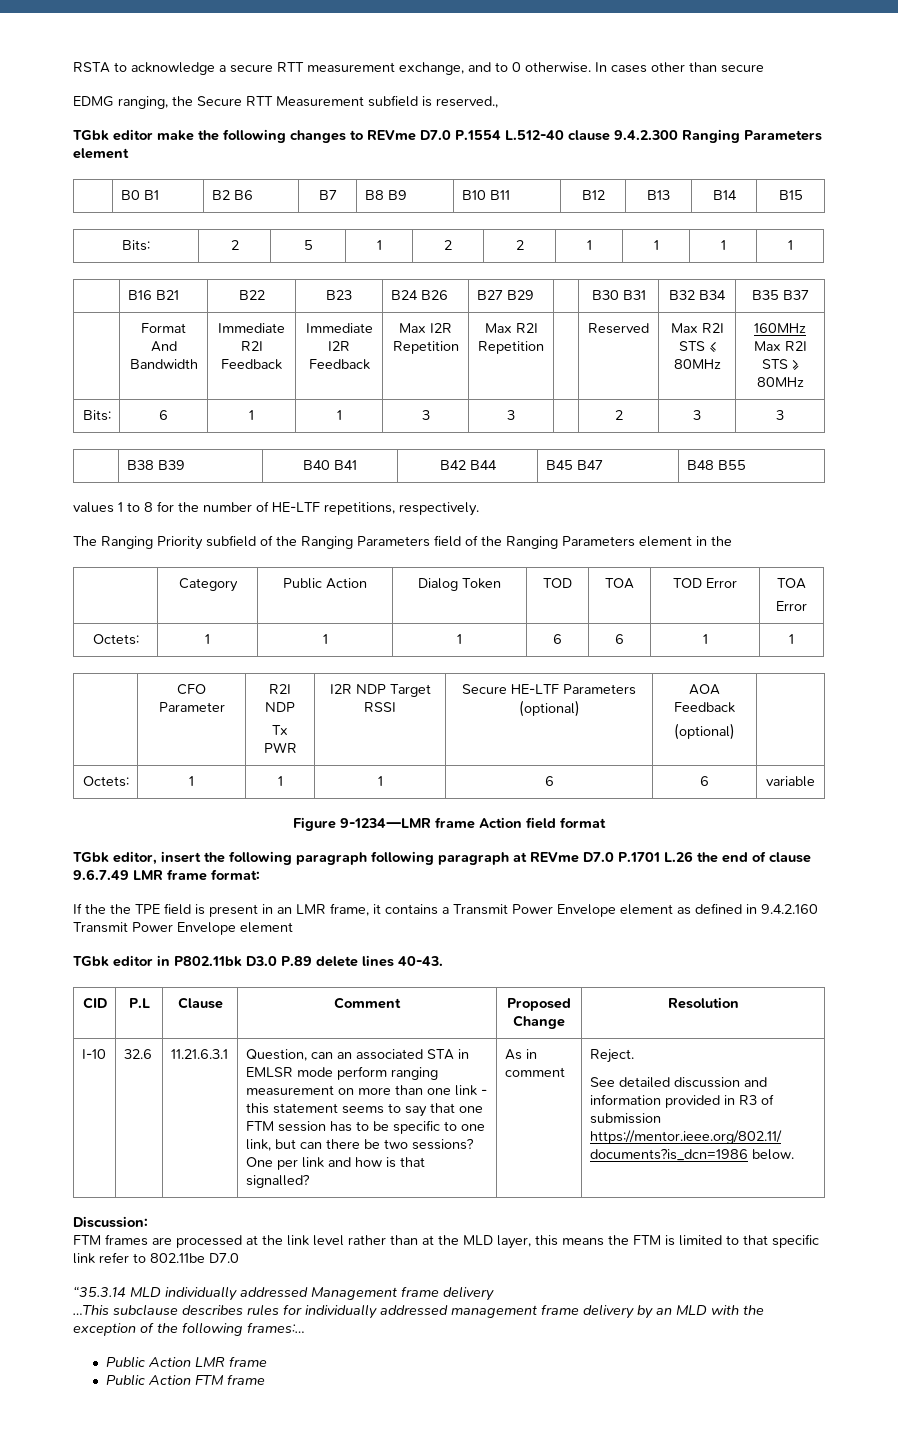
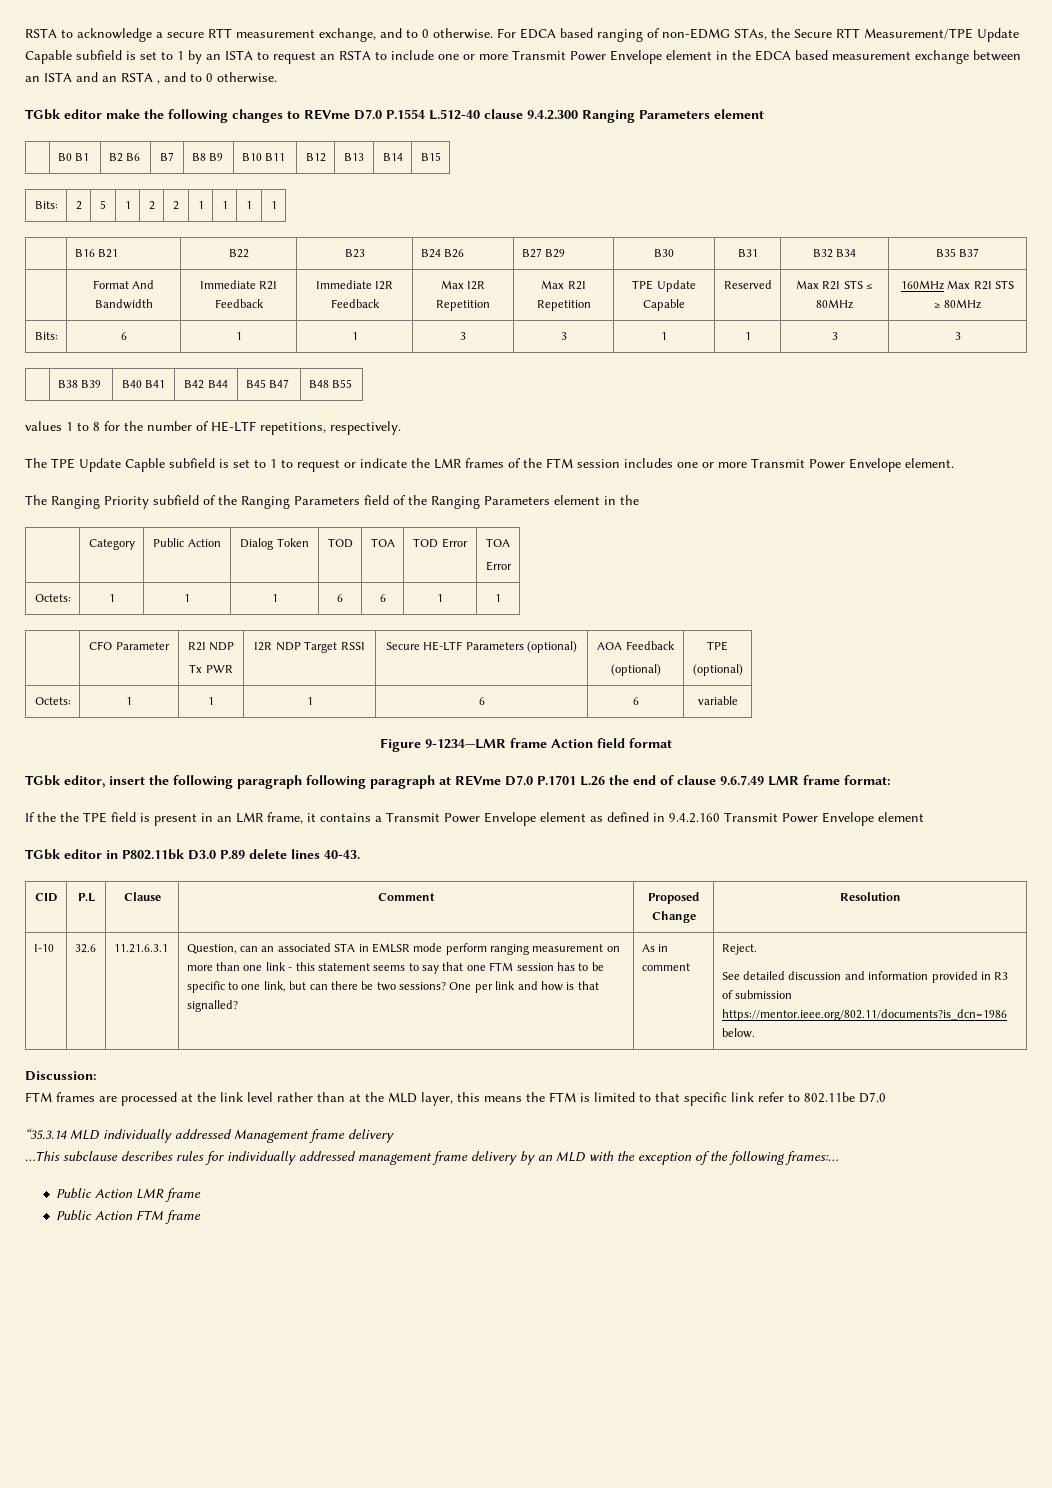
[595,62,764,73] [73,95,498,109] In cases other than secure // EDMG ranging, the Secure RTT Measurement subfield is reserved., -> [497,28,1019,42] [25,50,1021,64] [25,72,277,84] For EDCA based ranging of non-EDMG STAs, the Secure RTT Measurement/TPE Update Capable subfield is set to 1 by an ISTA to request an RSTA to include one or more Transmit Power Envelope element in the EDCA based measurement exchange between an ISTA and an RSTA , and to 0 otherwise.
[591,290,619,300] | B30 -> [654,249,674,257] B30 |
(544, 347) none -> [632,280,696,292] [643,299,685,311] TPE Update Capable
[614,410,623,420] | 2 -> [661,332,667,340] [744,332,751,340] 1 | 1
(479, 509) none -> [25,458,954,472] // The TPE Update Capble subfield is set to 1 to request or indicate the LMR frames of the FTM session includes one or more Transmit Power Envelope element.
(735, 731) none -> [707,641,728,651] [692,664,743,676] TPE // (optional)

